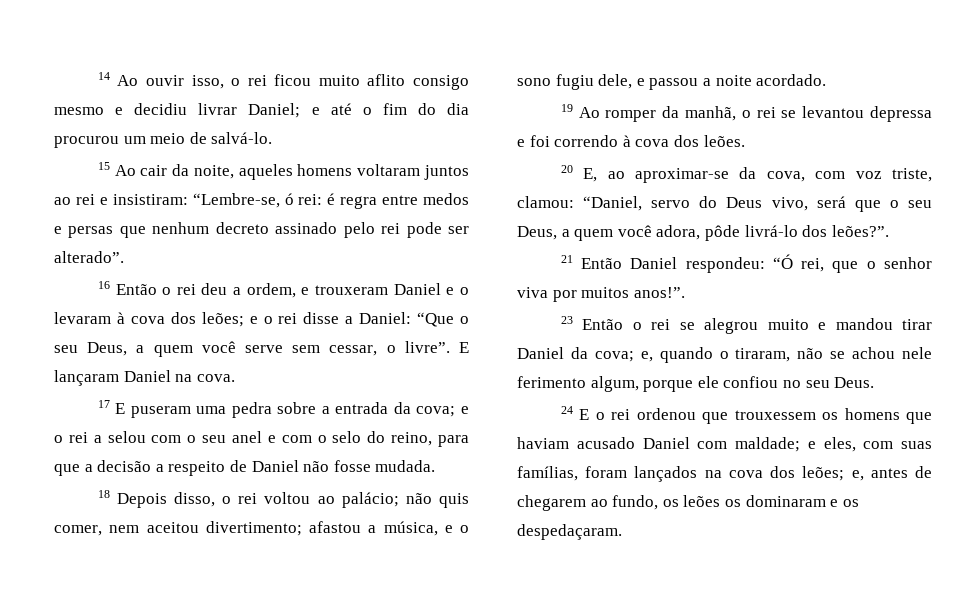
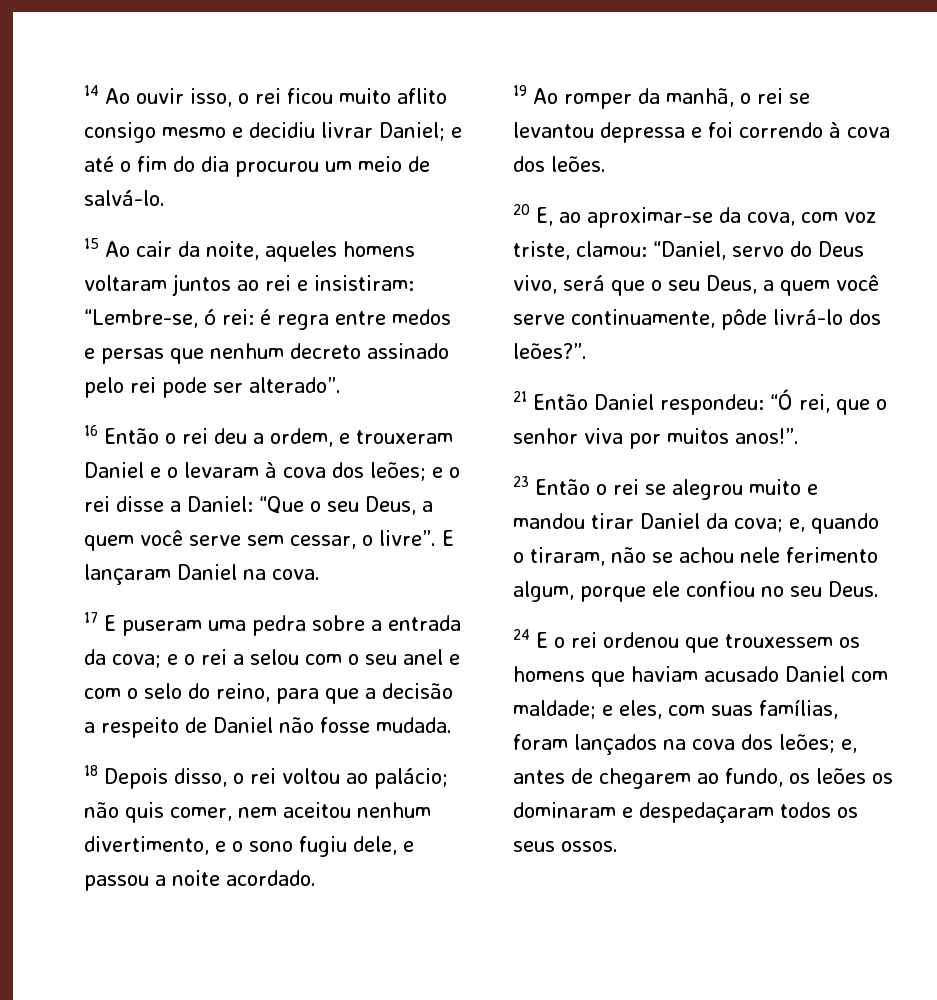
[205,521,438,536] divertimento; afastou a música, -> [357,802,431,818] [84,836,209,855] nenhum divertimento,
[656,225,701,240] adora, -> [513,309,715,328] serve continuamente,
[842,499,859,507] [517,524,622,540] os despedaçaram. -> [639,802,858,823] [513,841,618,852] despedaçaram todos os seus ossos.

